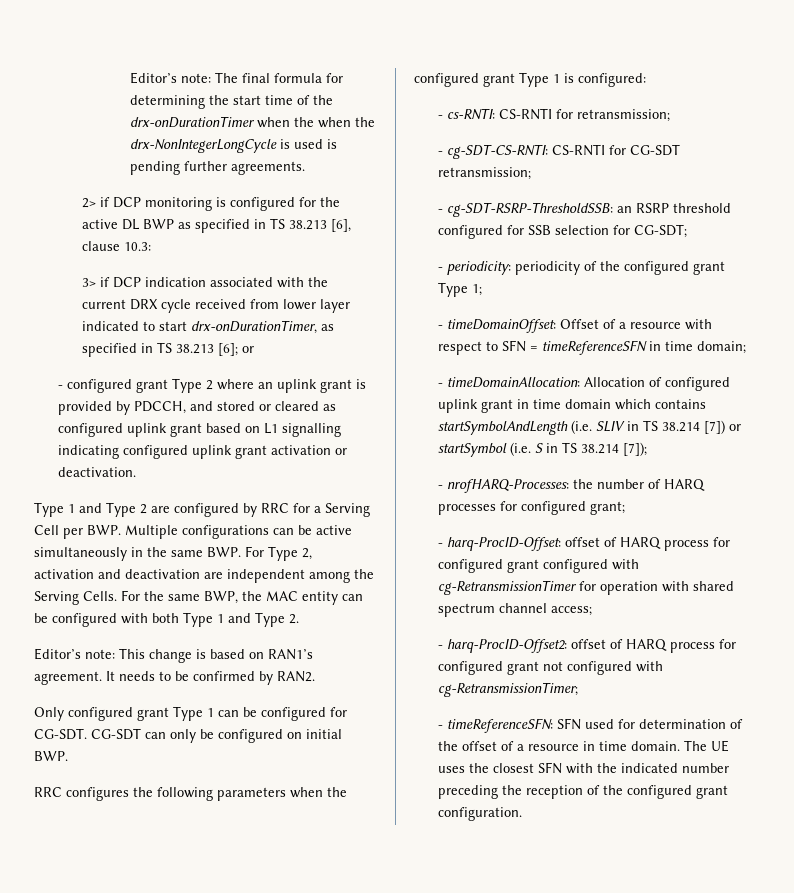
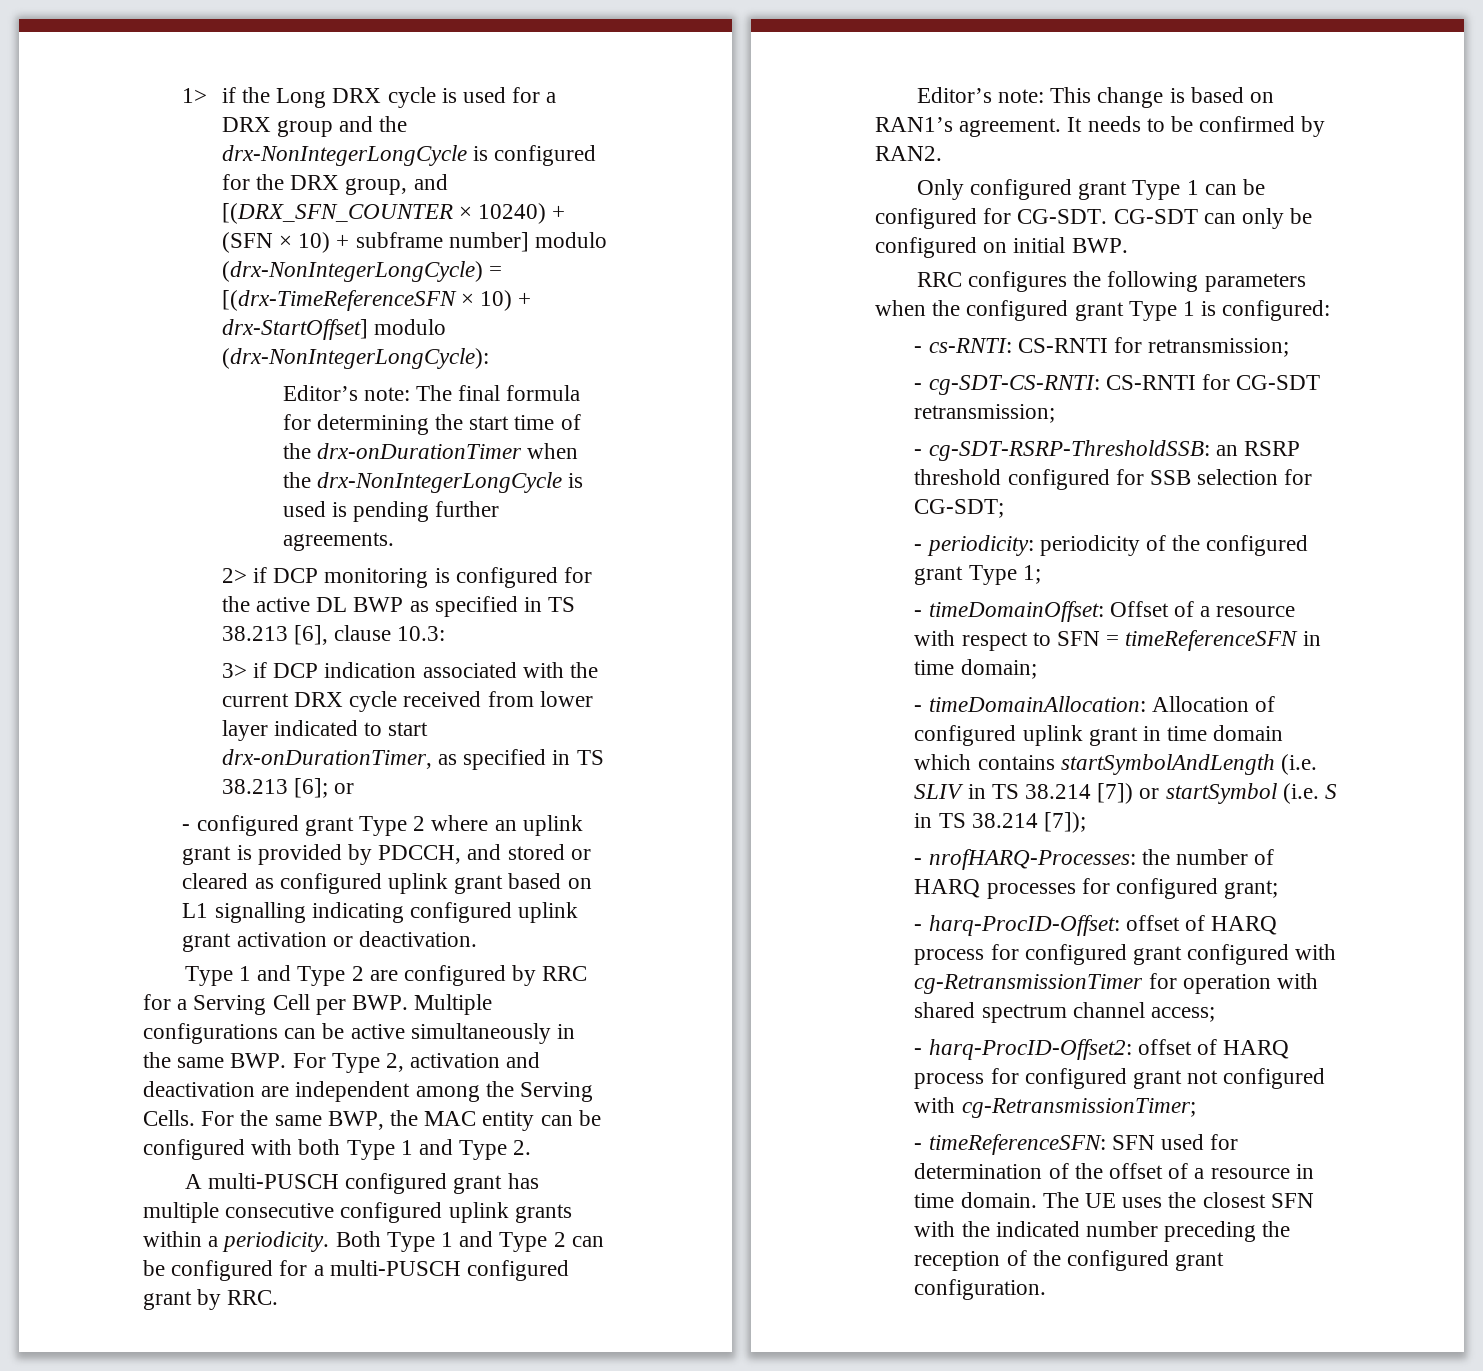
(129, 78) none -> [182,87,557,108] [221,116,408,137] [221,145,597,166] [221,174,448,195] [221,203,566,224] [221,232,608,253] [221,261,503,282] [221,290,532,311] [221,319,447,340] [221,348,489,369] 1> if the Long DRX cycle is used for a DRX group and the drx-NonIntegerLongCycle is configured for the DRX group, and [(DRX_SFN_COUNTER × 10240) + (SFN × 10) + subframe number] modulo (drx-NonIntegerLongCycle) = [(drx-TimeReferenceSFN × 10) + drx-StartOffset] modulo (drx-NonIntegerLongCycle): //
[317,117,375,128] when the -> (311, 480) none
(299, 619) none -> [184,1173,539,1194] [143,1202,572,1223] [143,1231,604,1252] [143,1260,570,1281] [143,1289,279,1310] // A multi-PUSCH configured grant has multiple consecutive configured uplink grants within a periodicity. Both Type 1 and Type 2 can be configured for a multi-PUSCH configured grant by RRC.

